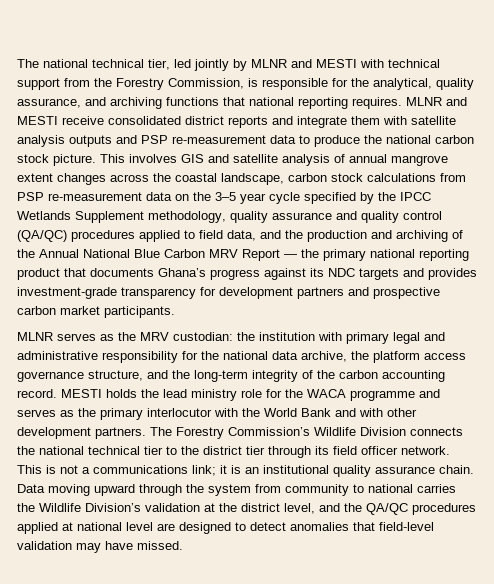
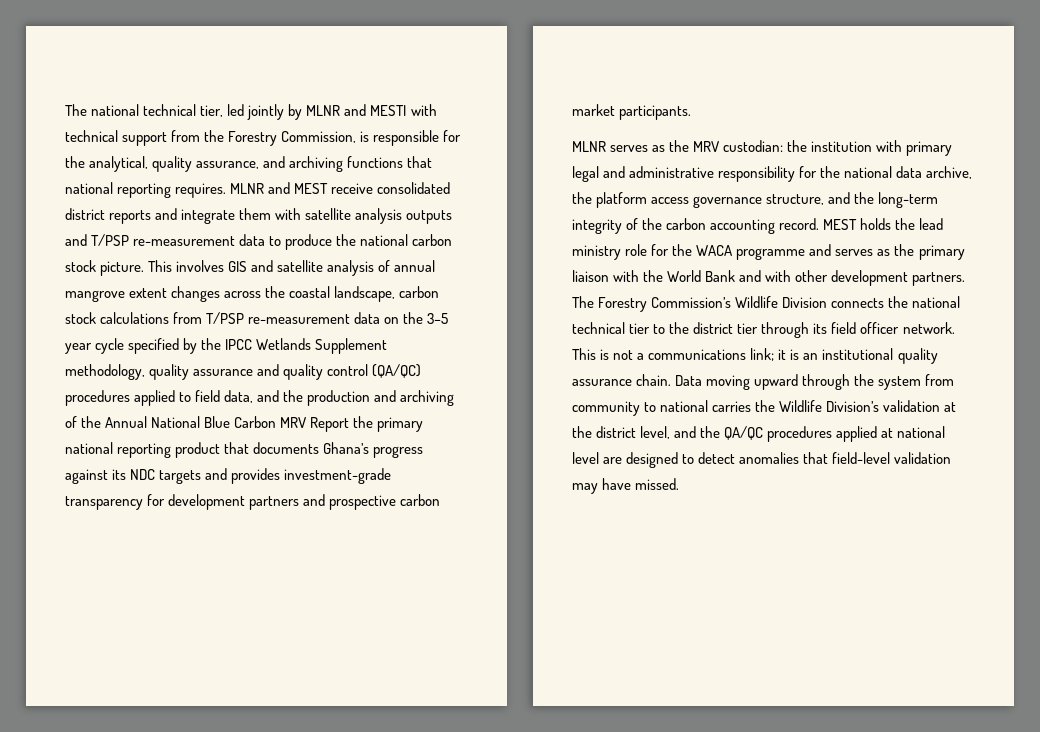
[17,116,58,125] MESTI -> [294,183,329,194] MEST
[141,135,168,144] PSP -> [91,234,130,246] T/PSP
[17,192,44,201] PSP -> [206,312,245,324] T/PSP
[284,254,297,258] — -> (350, 424) none
[61,389,102,398] MESTI -> [823,219,858,230] MEST
[147,408,212,417] interlocutor -> [572,270,609,282] liaison

